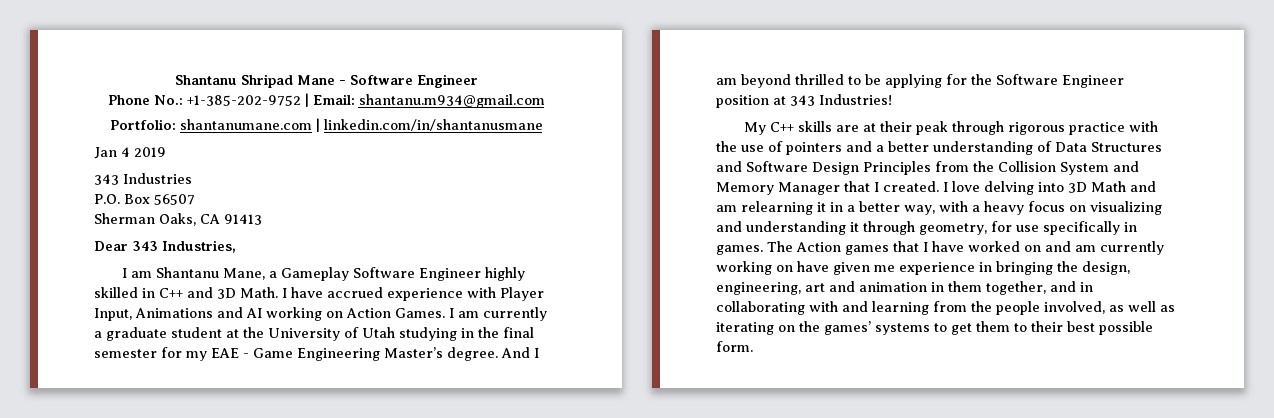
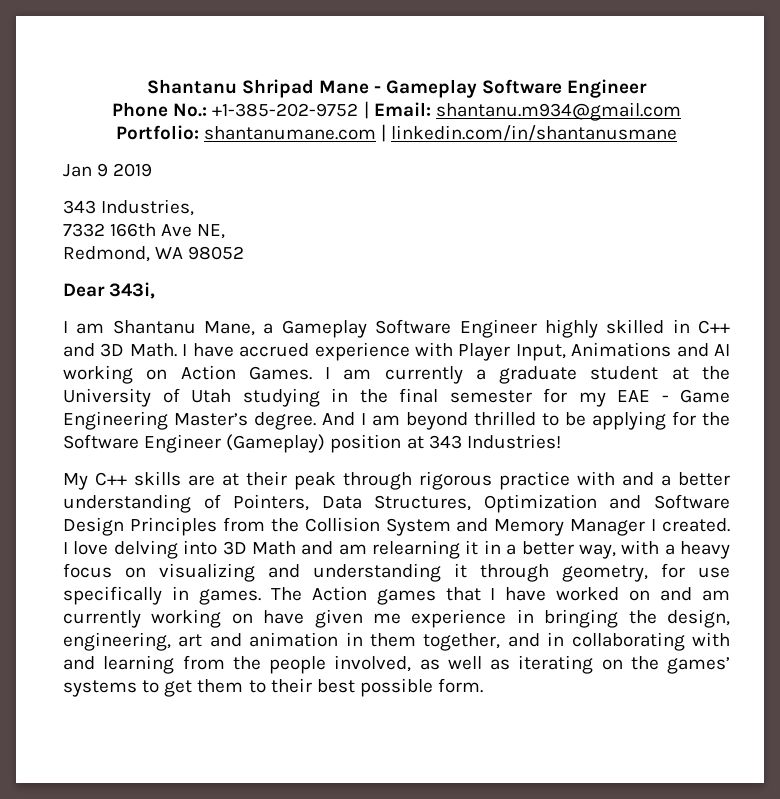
(346, 82) none -> [386,79,478,98] Gameplay
[121,147,130,157] 4 -> [97,163,109,177] 9
[123,173,192,184] [94,194,195,205] [94,213,262,226] Industries // P.O. Box 56507 // Sherman Oaks, CA 91413 -> [101,199,195,216] [63,223,226,239] [63,246,245,262] Industries, // 7332 166th Ave NE, // Redmond, WA 98052
[132,240,236,253] 343 Industries, -> [109,282,156,299] 343i,
(1124, 81) none -> [226,434,326,453] (Gameplay)
[716,141,842,155] the use of pointers -> (615, 478) none
[1055,142,1162,152] Data Structures -> [233,494,597,513] Pointers, Data Structures, Optimization
[844,181,870,192] that -> (646, 527) none

